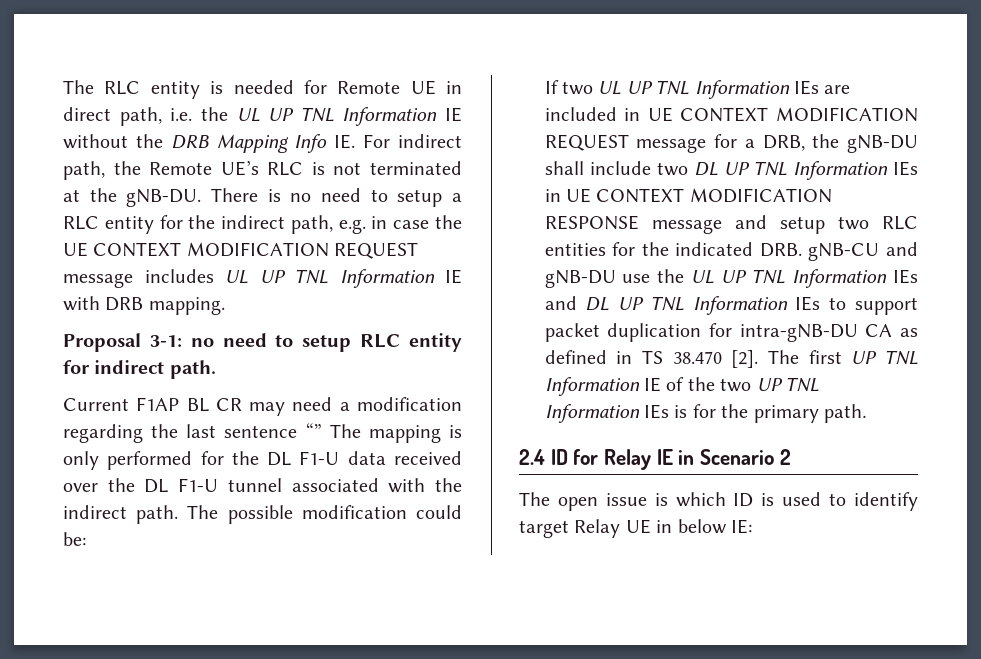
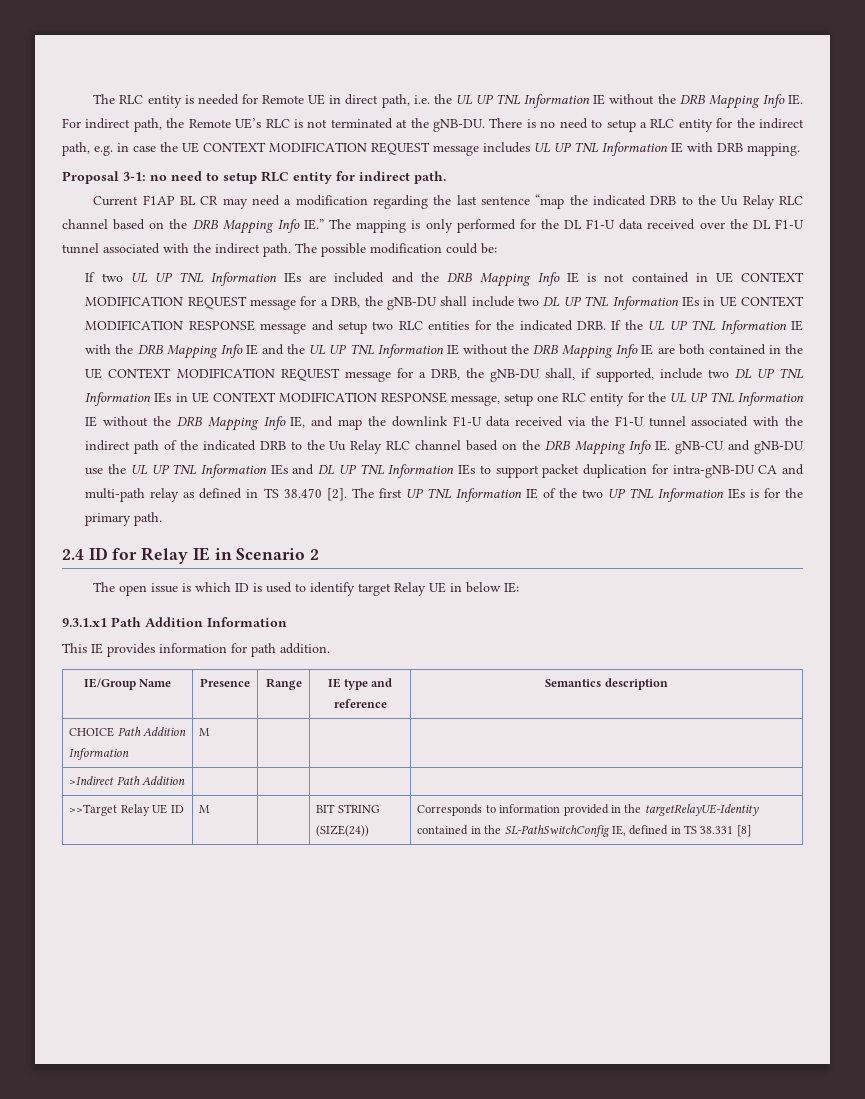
[305,423,322,438] “” -> [535,194,803,209] [62,219,324,234] “map the indicated DRB to the Uu Relay RLC channel based on the DRB Mapping Info IE.”
(617, 114) none -> [391,272,689,287] and the DRB Mapping Info IE is not contained
(802, 250) none -> [611,320,803,334] [85,344,804,359] [85,368,805,382] [85,392,805,406] [85,416,804,431] [85,440,671,455] If the UL UP TNL Information IE with the DRB Mapping Info IE and the UL UP TNL Information IE without the DRB Mapping Info IE are both contained in the UE CONTEXT MODIFICATION REQUEST message for a DRB, the gNB-DU shall, if supported, include two DL UP TNL Information IEs in UE CONTEXT MODIFICATION RESPONSE message, setup one RLC entity for the UL UP TNL Information IE without the DRB Mapping Info IE, and map the downlink F1-U data received via the F1-U tunnel associated with the indirect path of the indicated DRB to the Uu Relay RLC channel based on the DRB Mapping Info IE.
(893, 330) none -> [781,464,804,475] [85,488,180,502] and multi-path relay
(752, 526) none -> [62,617,287,627] [62,643,330,657] [83,678,172,690] [200,678,250,687] [265,678,302,690] [327,678,393,690] [333,699,387,708] [545,678,668,690] [69,727,187,737] [69,748,130,760] [199,728,211,736] [69,776,186,785] [69,804,184,816] [199,805,211,813] [316,804,380,813] [316,825,370,837] [417,804,759,816] [417,825,751,837] // 9.3.1.x1 Path Addition Information // This IE provides information for path addition. // IE/Group Name | Presence | Range | IE type and reference | Semantics description // CHOICE Path Addition Information | M | | | // >Indirect Path Addition | | | | // >>Target Relay UE ID | M | | BIT STRING (SIZE(24)) | Corresponds to information provided in the targetRelayUE-Identity contained in the SL-PathSwitchConfig IE, defined in TS 38.331 [8]

